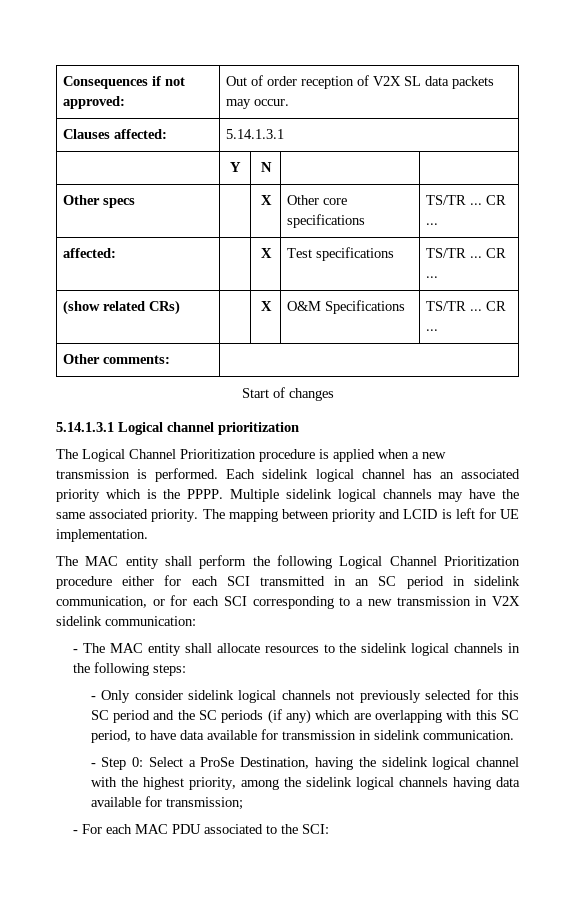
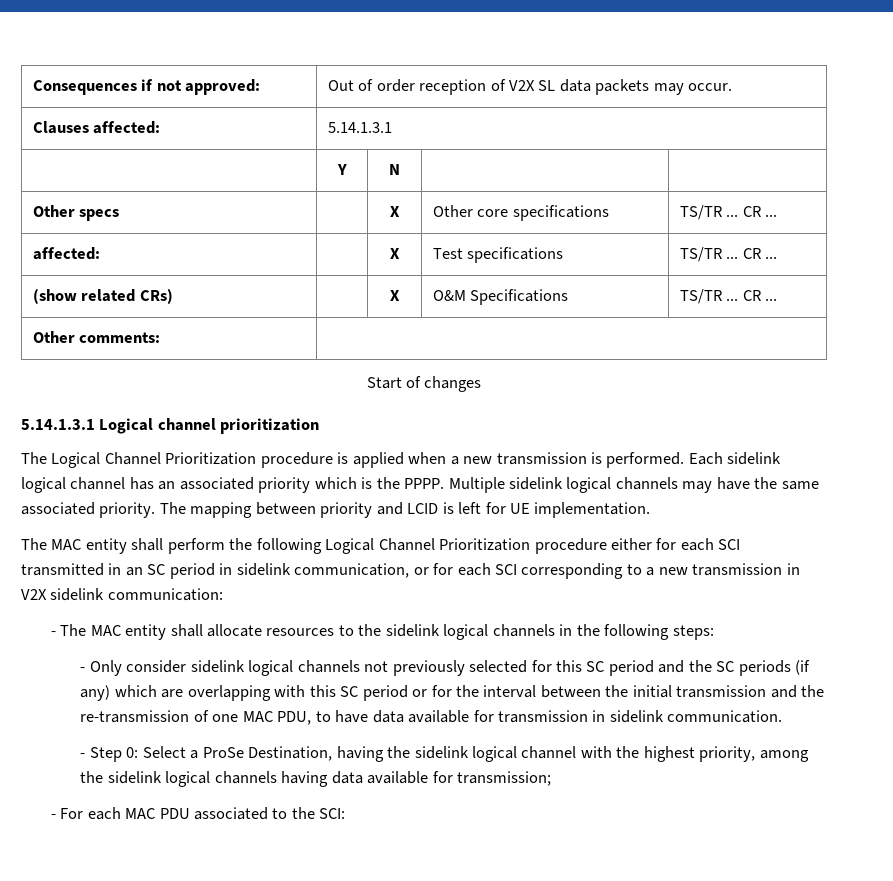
[90,730,131,743] period, -> [362,685,825,701] [80,710,312,725] period or for the interval between the initial transmission and the re-transmission of one MAC PDU,

